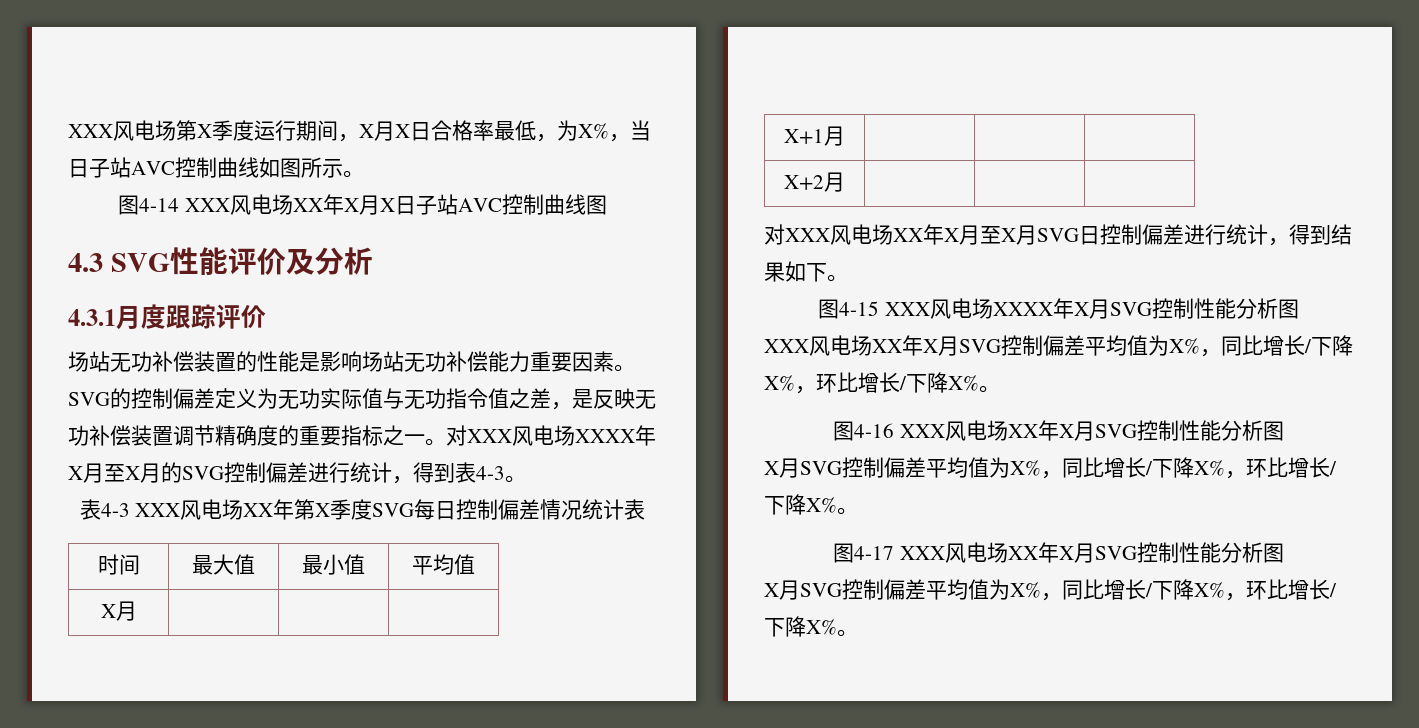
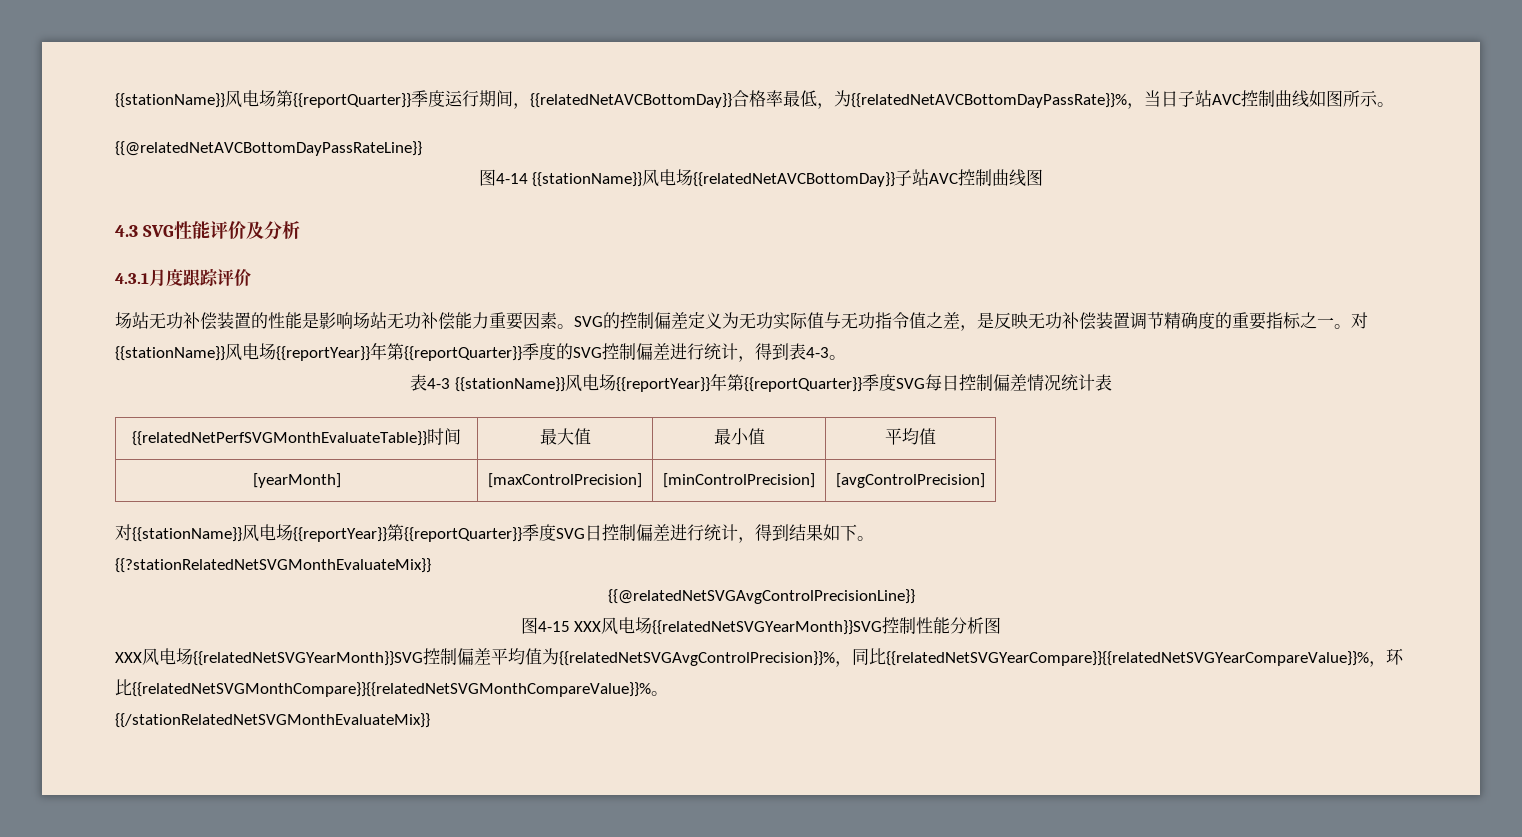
[68,124,113,138] XXX -> [115,93,225,108] {{stationName}}
[197,124,212,138] X -> [293,93,411,108] {{reportQuarter}}
[359,121,431,141] X月X日 -> [530,93,732,108] {{relatedNetAVCBottomDay}}
[578,123,609,139] X% -> [851,93,1127,108] {{relatedNetAVCBottomDayPassRate}}%
(364, 174) none -> [115,141,422,156] // {{@relatedNetAVCBottomDayPassRateLine}}
[184,194,416,215] XXX风电场XX年X月X日 -> [532,169,896,187] {{stationName}}风电场{{relatedNetAVCBottomDay}}
[467,425,656,446] [68,463,161,483] XXX风电场XXXX年X月至X月 -> [115,342,556,361] {{stationName}}风电场{{reportYear}}年第{{reportQuarter}}季度
[135,499,331,520] XXX风电场XX年第X -> [454,373,862,392] {{stationName}}风电场{{reportYear}}年第{{reportQuarter}}
(646, 509) none -> [132,431,427,446] {{relatedNetPerfSVGMonthEvaluateTable}}
[100,601,137,621] [784,126,845,146] [784,172,845,192] [764,224,1037,245] X月 | | | // X+1月 | | | // X+2月 | | | // 对XXX风电场XX年X月至X月 -> [252,473,341,488] [488,473,642,488] [663,473,815,488] [836,473,985,488] [115,524,556,542] [yearMonth] | [maxControlPrecision] | [minControlPrecision] | [avgControlPrecision] // 对{{stationName}}风电场{{reportYear}}第{{reportQuarter}}季度
(848, 278) none -> [115,558,431,573] [607,589,915,604] // {{?stationRelatedNetSVGMonthEvaluateMix}} // {{@relatedNetSVGAvgControlPrecisionLine}}
[992,298,1152,319] XXXX年X月SVG -> [652,620,883,635] {{relatedNetSVGYearMonth}}SVG
[872,335,1353,357] [764,372,1000,394] [833,420,1284,441] [764,457,1337,479] [764,494,858,515] [833,542,1284,563] [764,579,1337,601] [764,616,858,637] XX年X月SVG控制偏差平均值为X%，同比增长/下降X%，环比增长/下降X%。 // 图4-16 XXX风电场XX年X月SVG控制性能分析图 // X月SVG控制偏差平均值为X%，同比增长/下降X%，环比增长/下降X%。 // 图4-17 XXX风电场XX年X月SVG控制性能分析图 // X月SVG控制偏差平均值为X%，同比增长/下降X%，环比增长/下降X%。 -> [193,648,1404,667] [115,679,668,697] [115,713,430,728] {{relatedNetSVGYearMonth}}SVG控制偏差平均值为{{relatedNetSVGAvgControlPrecision}}%，同比{{relatedNetSVGYearCompare}}{{relatedNetSVGYearCompareValue}}%，环比{{relatedNetSVGMonthCompare}}{{relatedNetSVGMonthCompareValue}}%。 // {{/stationRelatedNetSVGMonthEvaluateMix}}

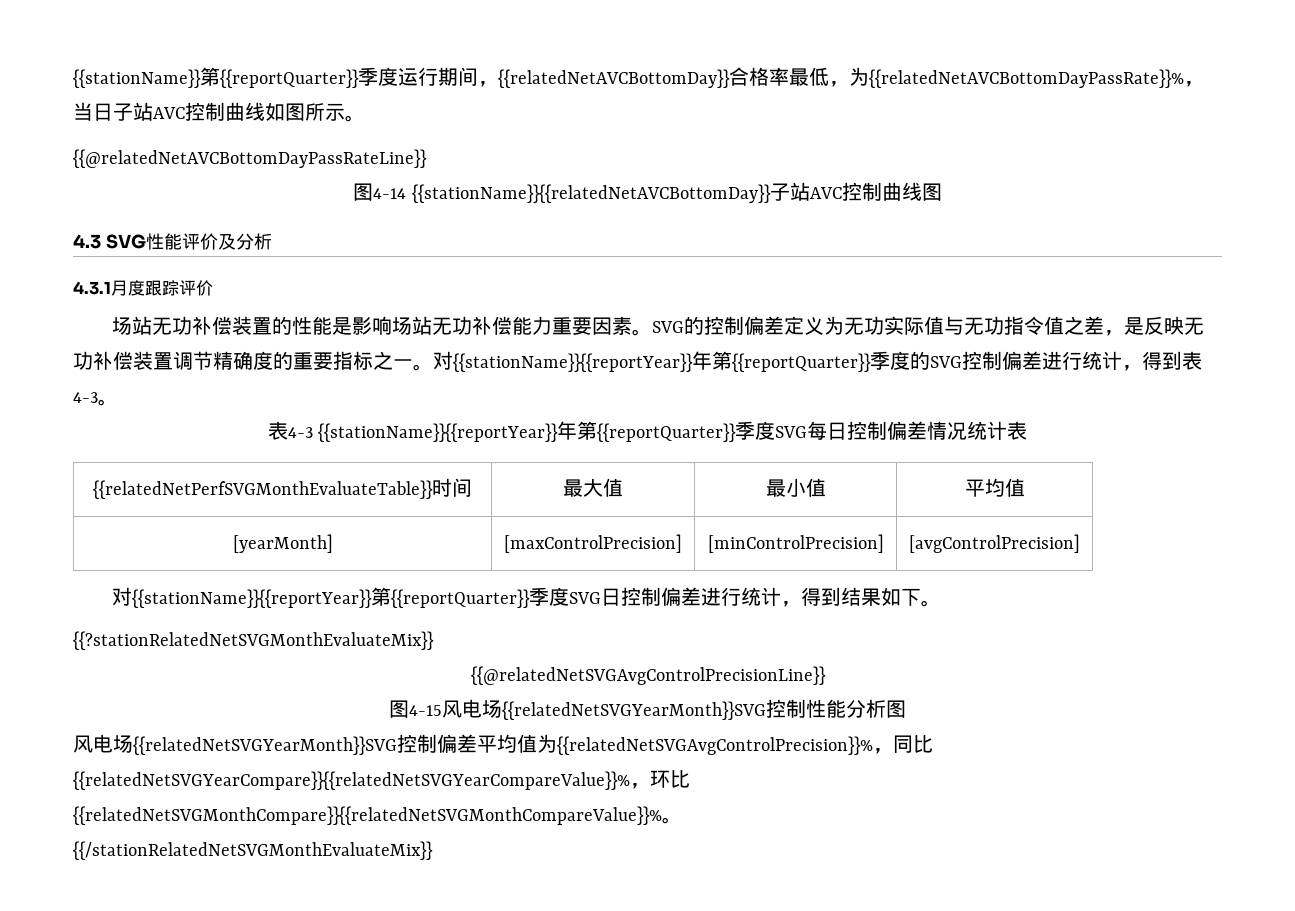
[115,90,276,108] {{stationName}}风电场 -> [73,69,201,88] {{stationName}}
[532,169,896,187] {{stationName}}风电场{{relatedNetAVCBottomDay}} -> [411,184,771,203] {{stationName}}{{relatedNetAVCBottomDay}}
[115,343,370,361] {{stationName}}风电场{{reportYear}} -> [453,353,693,372] {{stationName}}{{reportYear}}
[454,374,710,392] {{stationName}}风电场{{reportYear}} -> [318,423,559,442] {{stationName}}{{reportYear}}
[132,524,387,542] {{stationName}}风电场{{reportYear}} -> [132,589,373,608] {{stationName}}{{reportYear}}
[574,621,602,632] XXX -> (442, 710) none
[115,652,142,663] XXX -> (906, 709) none

